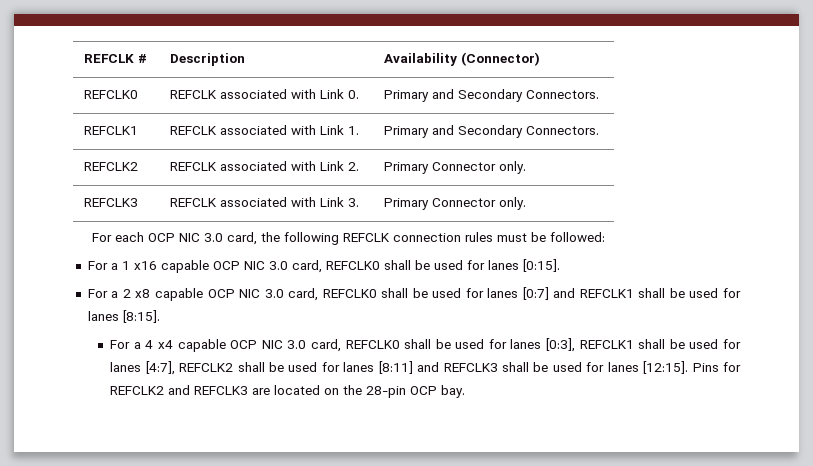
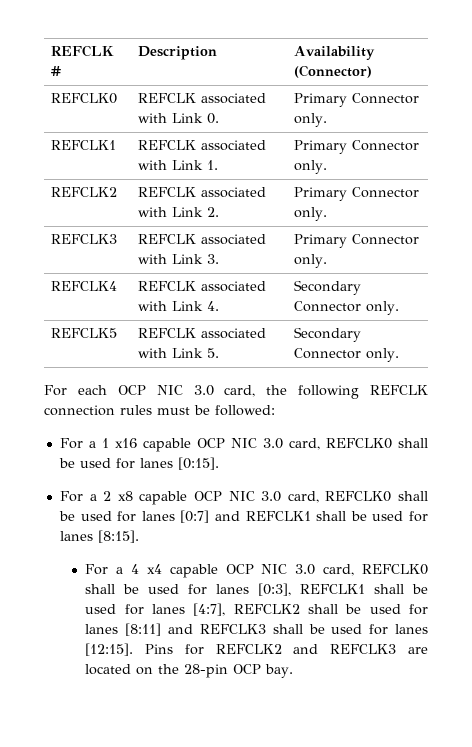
[431,89,599,102] and Secondary Connectors. -> [352,93,420,104] [294,113,328,127] Connector only.
[431,125,599,138] and Secondary Connectors. -> [352,140,420,151] [294,160,328,174] Connector only.
(526, 203) none -> [51,281,118,291] [138,281,267,292] [138,301,220,311] [294,280,362,295] [294,301,400,315] [51,328,118,338] [138,328,267,339] [138,348,220,358] [294,327,362,342] [294,348,400,362] // REFCLK4 | REFCLK associated with Link 4. | Secondary Connector only. // REFCLK5 | REFCLK associated with Link 5. | Secondary Connector only.

